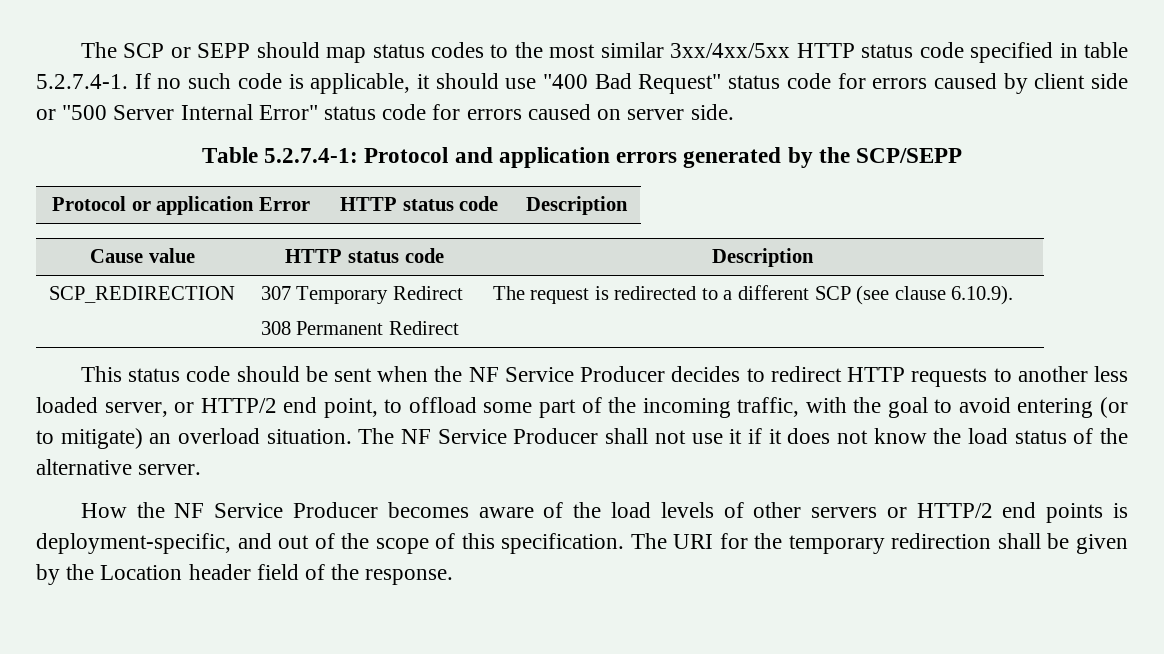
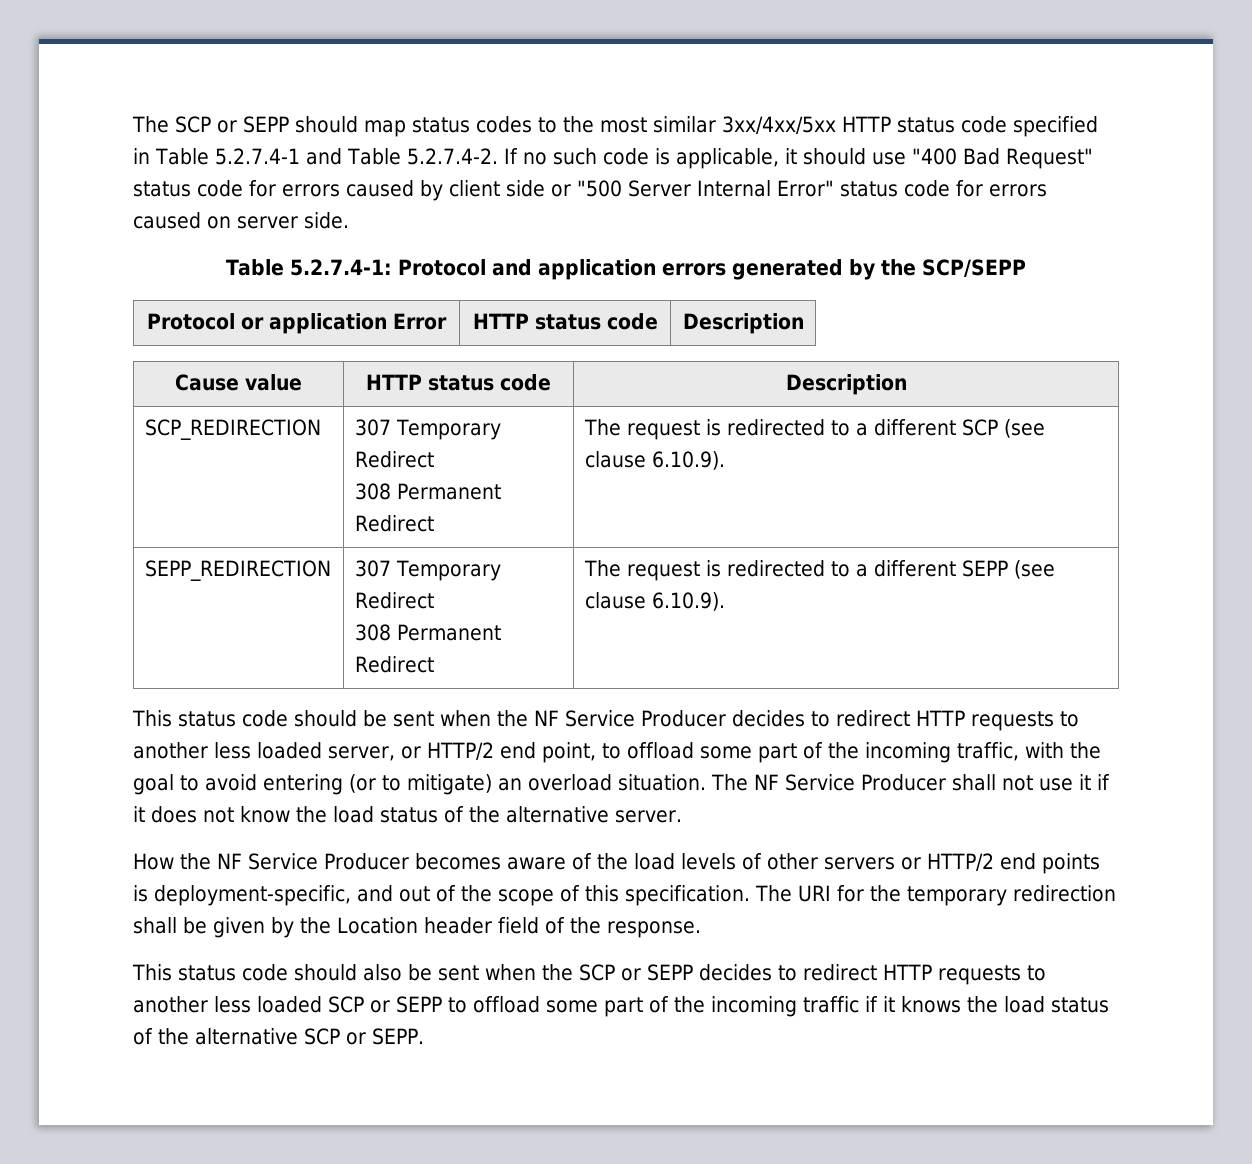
[1084,42,1129,58] [36,74,128,89] table 5.2.7.4-1. -> [155,148,498,165] Table 5.2.7.4-1 and Table 5.2.7.4-2.
(1014, 295) none -> [144,560,331,581] [354,560,502,581] [354,592,434,609] [354,624,501,641] [354,656,434,673] [583,560,1055,581] [584,592,725,611] // SEPP_REDIRECTION | 307 Temporary Redirect // 308 Permanent Redirect | The request is redirected to a different SEPP (see clause 6.10.9).
(454, 577) none -> [132,964,1046,985] [133,996,1109,1017] [133,1028,424,1045] // This status code should also be sent when the SCP or SEPP decides to redirect HTTP requests to another less loaded SCP or SEPP to offload some part of the incoming traffic if it knows the load status of the alternative SCP or SEPP.

